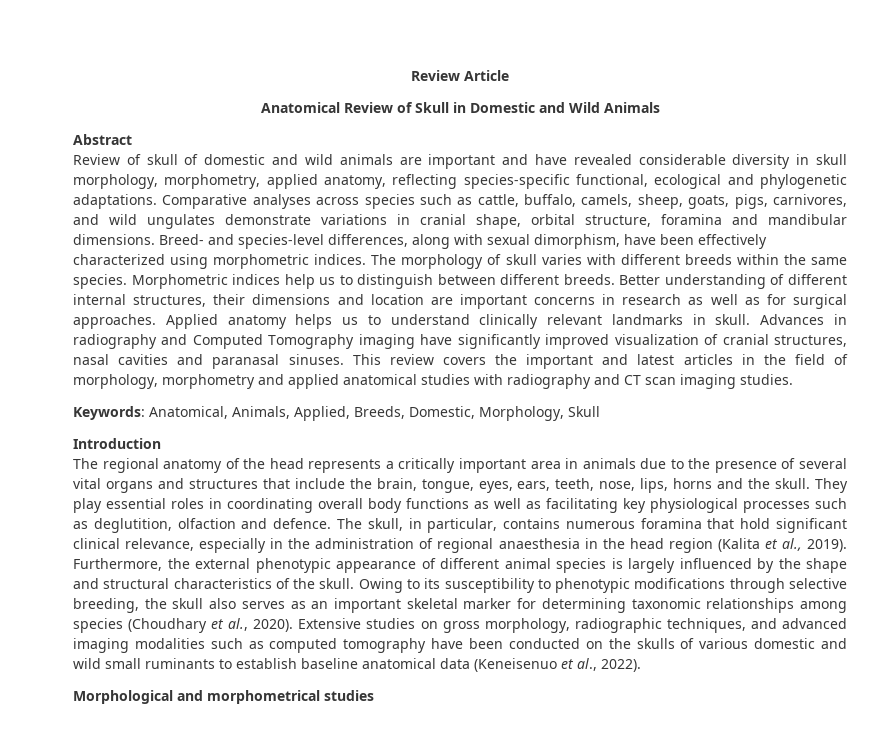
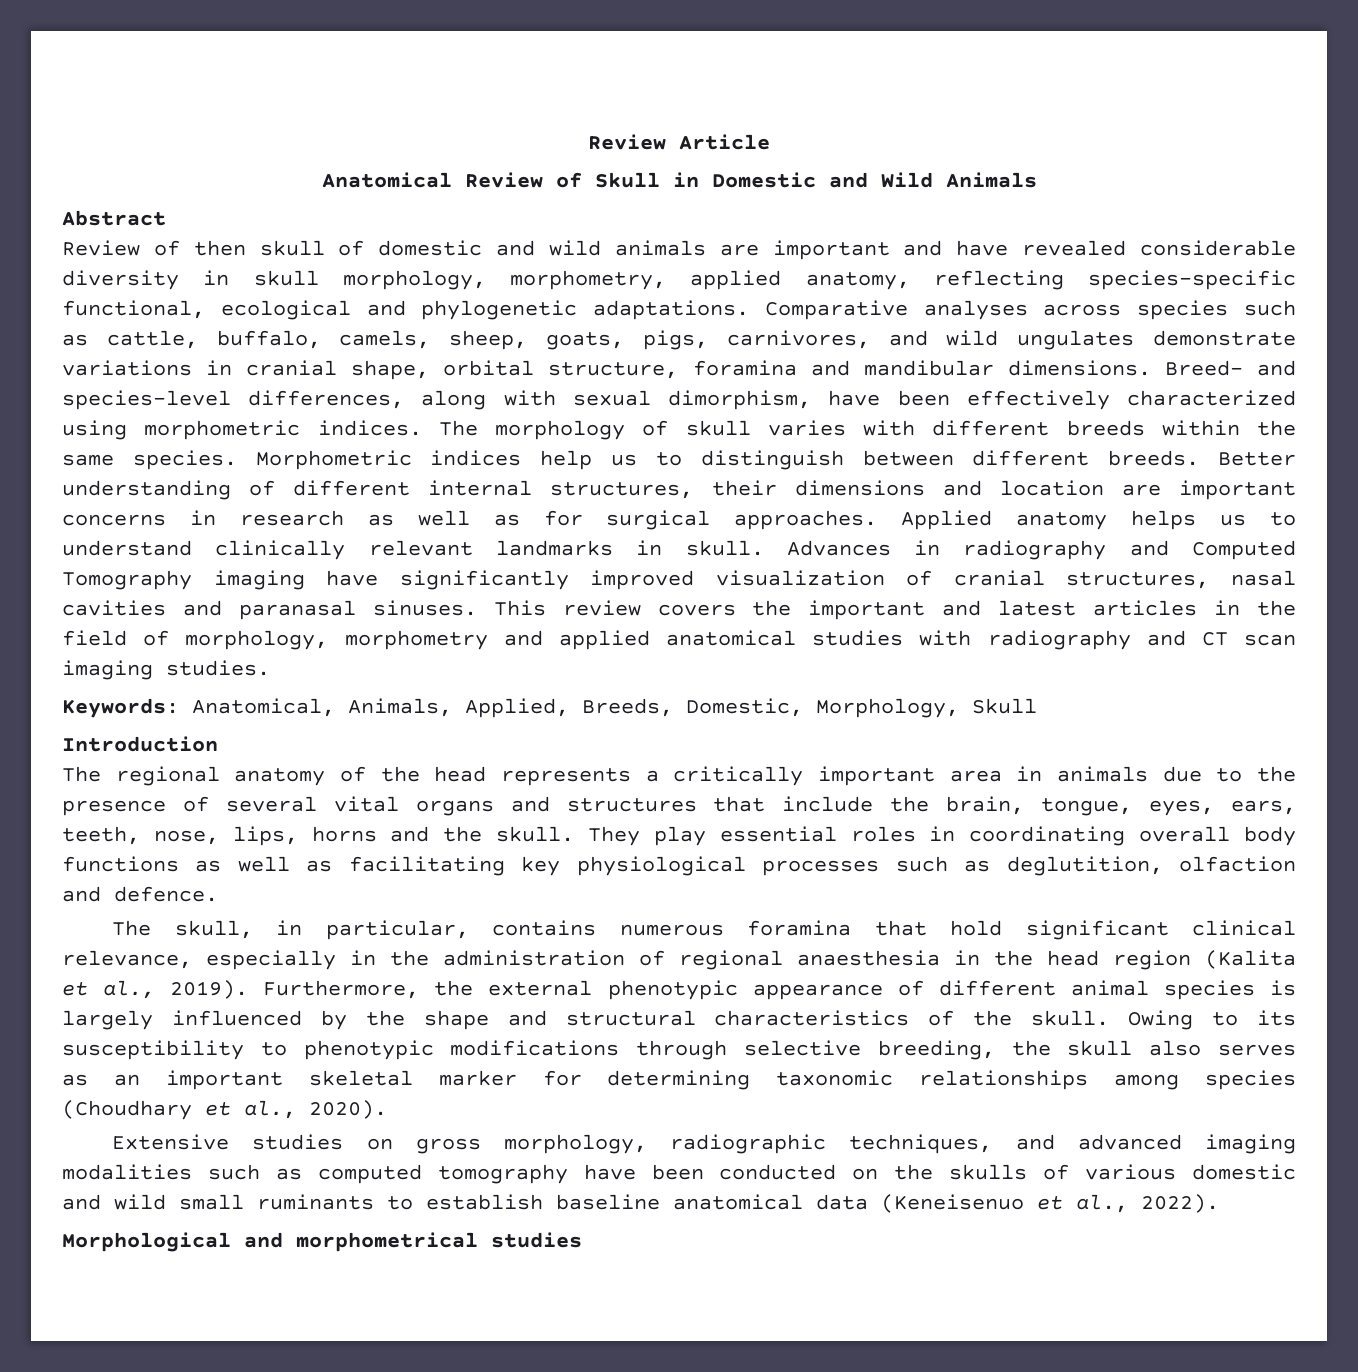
(141, 159) none -> [193,240,246,256] then
(332, 523) none -> (218, 894) //
(294, 625) none -> (387, 1109) //

